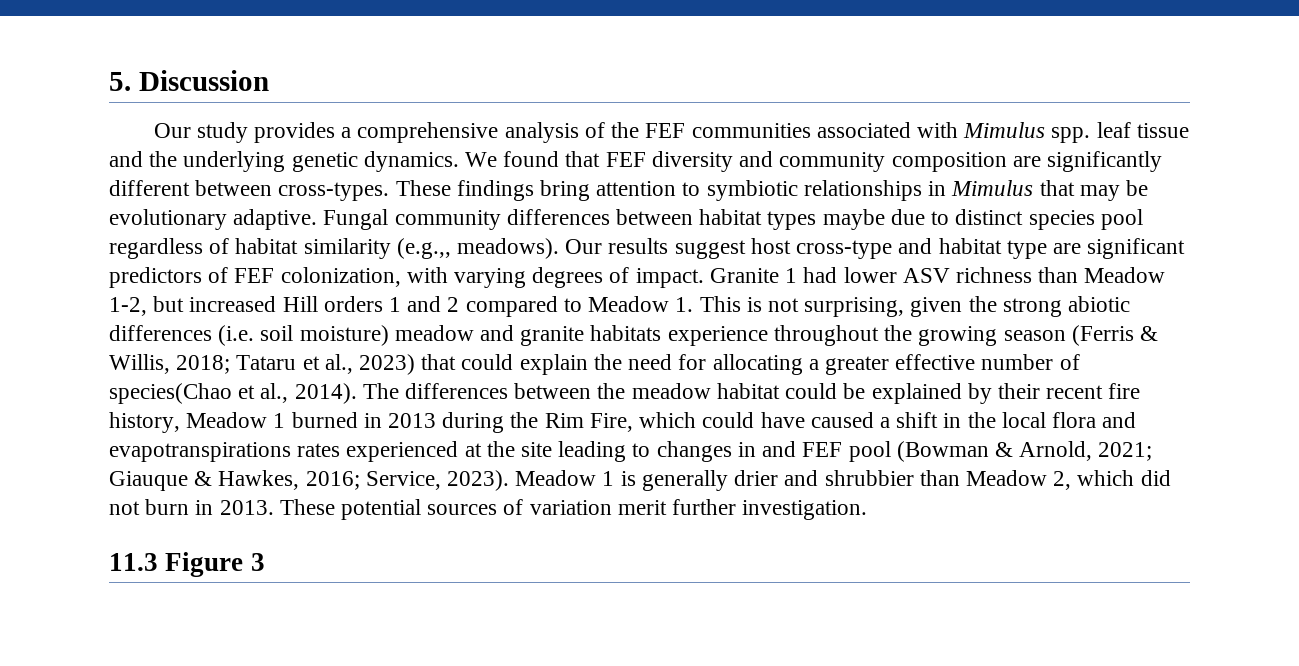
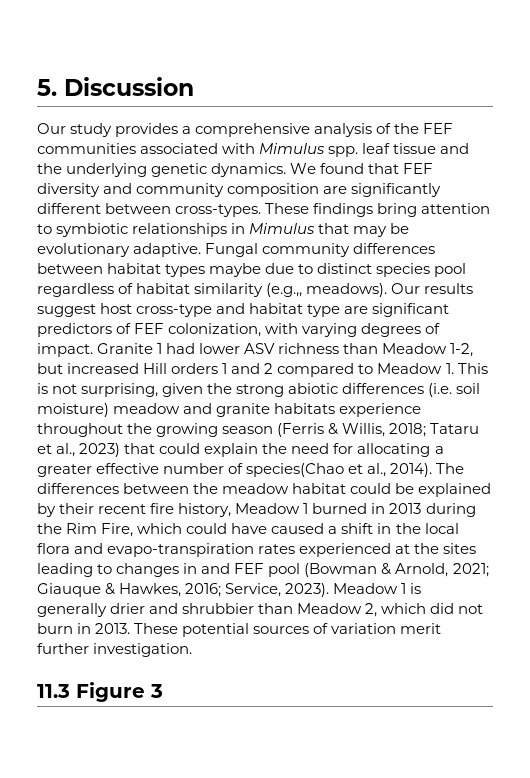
[109,442,291,462] evapotranspirations -> [107,543,255,557] evapo-transpiration
[521,442,553,457] site -> [443,543,477,554] sites

